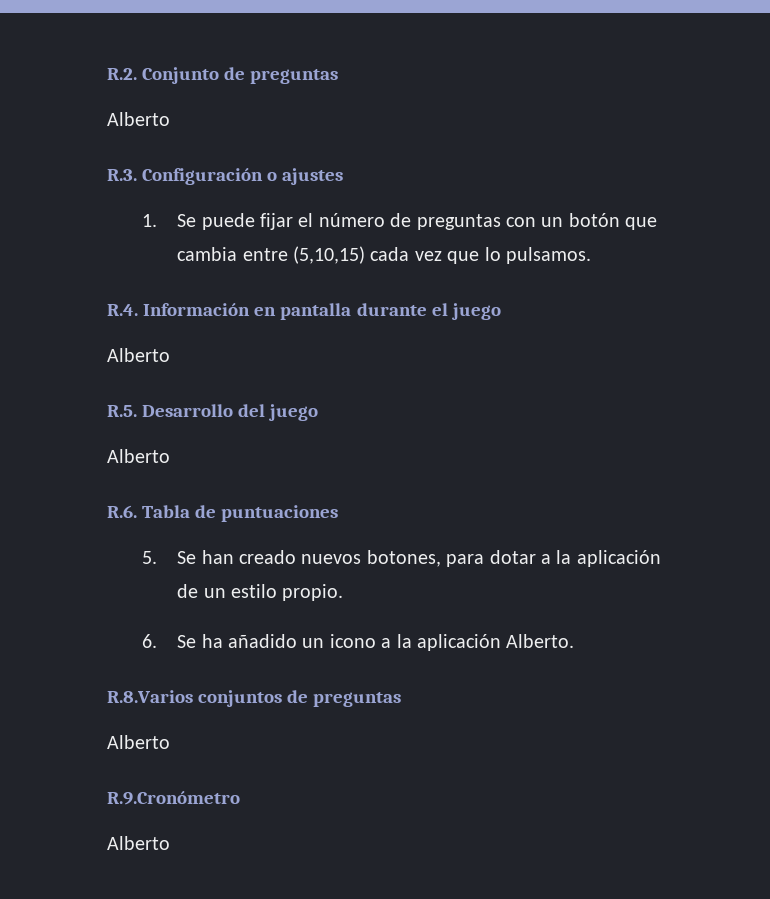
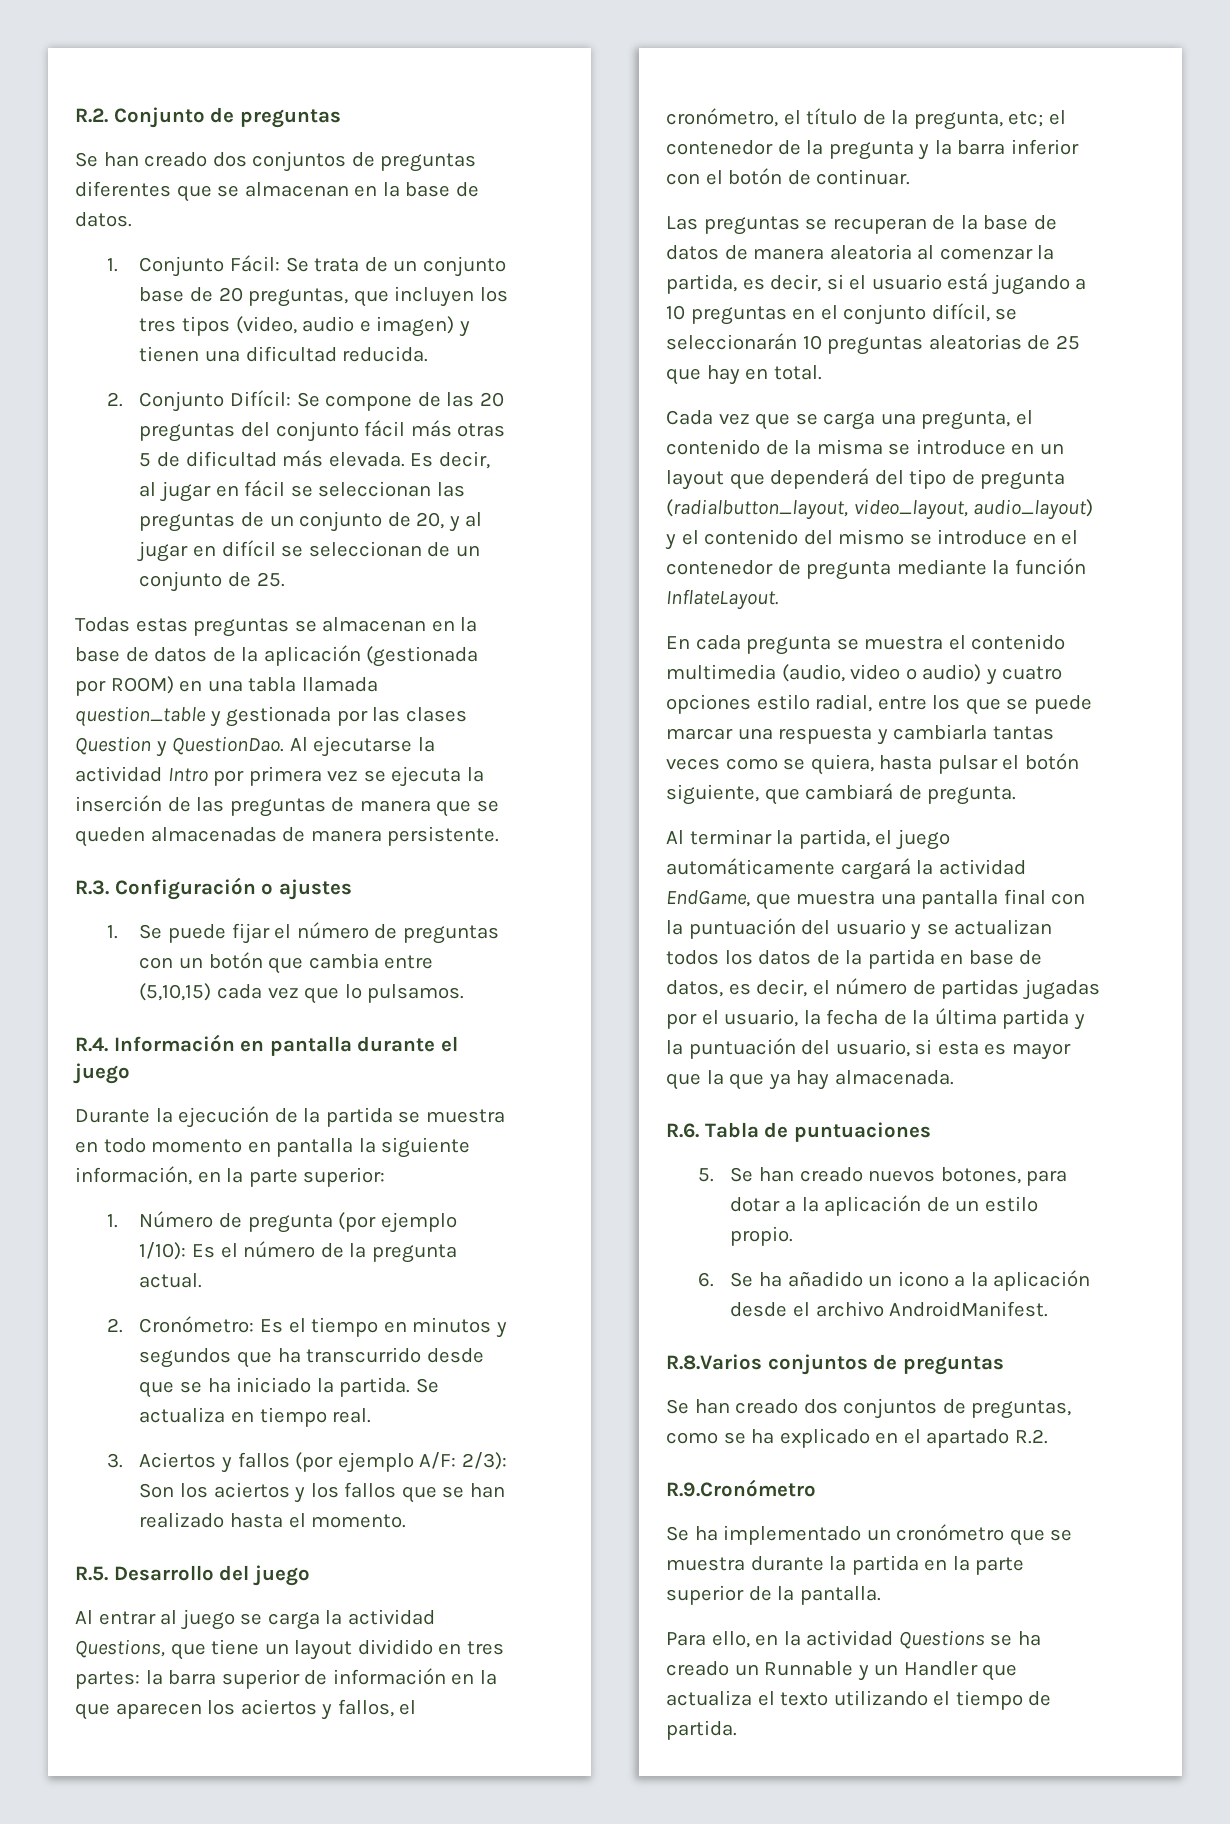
[107,112,170,126] Alberto -> [75,151,477,172] [75,181,479,202] [75,212,132,227] [107,255,506,277] [139,286,508,307] [139,316,470,337] [139,346,429,362] [107,390,504,412] [139,420,506,442] [139,450,490,469] [139,480,465,502] [139,511,483,532] [137,540,480,562] [139,571,285,592] [75,617,478,637] [75,645,479,667] [75,676,378,696] [75,706,467,727] [75,736,435,757] [75,766,484,787] [75,795,499,817] [75,826,500,847] Se han creado dos conjuntos de preguntas diferentes que se almacenan en la base de datos. // 1. Conjunto Fácil: Se trata de un conjunto base de 20 preguntas, que incluyen los tres tipos (video, audio e imagen) y tienen una dificultad reducida. // 2. Conjunto Difícil: Se compone de las 20 preguntas del conjunto fácil más otras 5 de dificultad más elevada. Es decir, al jugar en fácil se seleccionan las preguntas de un conjunto de 20, y al jugar en difícil se seleccionan de un conjunto de 25. // Todas estas preguntas se almacenan en la base de datos de la aplicación (gestionada por ROOM) en una tabla llamada question_table y gestionada por las clases Question y QuestionDao. Al ejecutarse la actividad Intro por primera vez se ejecuta la inserción de las preguntas de manera que se queden almacenadas de manera persistente.
[107,348,170,362] [107,404,319,421] [107,449,170,463] Alberto // R.5. Desarrollo del juego // Alberto -> [75,1106,505,1128] [75,1137,471,1158] [75,1166,386,1187] [107,1211,457,1233] [139,1241,457,1263] [139,1273,203,1288] [107,1316,507,1338] [139,1347,484,1368] [139,1377,439,1398] [139,1407,372,1427] [107,1452,507,1473] [139,1482,505,1503] [139,1512,407,1528] [75,1565,310,1586] [75,1609,435,1630] [75,1639,504,1660] [75,1668,497,1689] [75,1699,417,1720] [666,108,1066,130] [666,139,1079,160] [666,168,911,185] [666,215,1057,235] [666,244,1055,260] [666,273,1087,295] [666,303,1018,325] [666,333,1080,355] [666,365,822,385] [666,410,1033,430] [666,439,1064,455] [666,468,1066,490] [666,499,1094,520] [665,529,1079,550] [666,558,1086,580] [666,589,778,610] [666,634,1066,655] [666,664,1063,685] [666,694,1092,715] [666,724,1054,745] [666,753,1079,775] [666,783,1017,805] [666,829,950,850] [666,858,1026,880] [666,889,1086,910] [666,918,1053,940] [666,949,1043,969] [666,978,1100,1000] [666,1008,1085,1030] [666,1038,1071,1060] [666,1070,954,1090] Durante la ejecución de la partida se muestra en todo momento en pantalla la siguiente información, en la parte superior: // 1. Número de pregunta (por ejemplo 1/10): Es el número de la pregunta actual. // 2. Cronómetro: Es el tiempo en minutos y segundos que ha transcurrido desde que se ha iniciado la partida. Se actualiza en tiempo real. // 3. Aciertos y fallos (por ejemplo A/F: 2/3): Son los aciertos y los fallos que se han realizado hasta el momento. // R.5. Desarrollo del juego // Al entrar al juego se carga la actividad Questions, que tiene un layout dividido en tres partes: la barra superior de información en la que aparecen los aciertos y fallos, el cronómetro, el título de la pregunta, etc; el contenedor de la pregunta y la barra inferior con el botón de continuar. // Las preguntas se recuperan de la base de datos de manera aleatoria al comenzar la partida, es decir, si el usuario está jugando a 10 preguntas en el conjunto difícil, se seleccionarán 10 preguntas aleatorias de 25 que hay en total. // Cada vez que se carga una pregunta, el contenido de la misma se introduce en un layout que dependerá del tipo de pregunta (radialbutton_layout, video_layout, audio_layout) y el contenido del mismo se introduce en el contenedor de pregunta mediante la función InflateLayout. // En cada pregunta se muestra el contenido multimedia (audio, video o audio) y cuatro opciones estilo radial, entre los que se puede marcar una respuesta y cambiarla tantas veces como se quiera, hasta pulsar el botón siguiente, que cambiará de pregunta. // Al terminar la partida, el juego automáticamente cargará la actividad EndGame, que muestra una pantalla final con la puntuación del usuario y se actualizan todos los datos de la partida en base de datos, es decir, el número de partidas jugadas por el usuario, la fecha de la última partida y la puntuación del usuario, si esta es mayor que la que ya hay almacenada.
[506,634,575,648] Alberto. -> [730,1301,1049,1317] desde el archivo AndroidManifest.
[107,735,170,749] [107,791,240,805] [107,836,170,850] Alberto // R.9.Cronómetro // Alberto -> [666,1398,1072,1419] [666,1428,1048,1448] [666,1479,816,1497] [666,1524,1073,1546] [666,1555,1025,1575] [666,1585,881,1605] [666,1630,1041,1649] [666,1661,1018,1681] [666,1690,1052,1710] [666,1720,737,1740] Se han creado dos conjuntos de preguntas, como se ha explicado en el apartado R.2. // R.9.Cronómetro // Se ha implementado un cronómetro que se muestra durante la partida en la parte superior de la pantalla. // Para ello, en la actividad Questions se ha creado un Runnable y un Handler que actualiza el texto utilizando el tiempo de partida.

